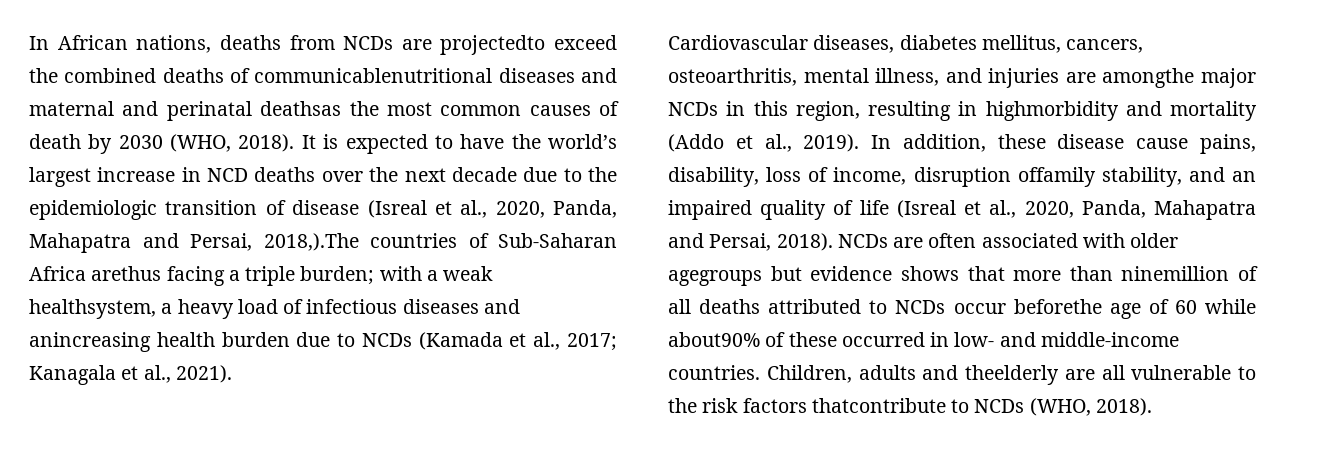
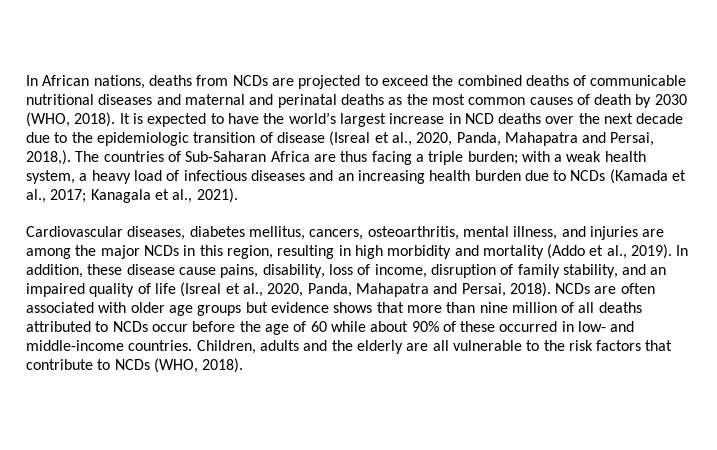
[440,35,546,55] projectedto -> [298,75,378,89] projected to
[254,68,493,83] communicablenutritional -> [590,75,687,86] [26,94,94,105] communicable nutritional
[260,101,342,116] deathsas -> [340,94,403,105] deaths as
[263,233,359,251] 2018,).The -> [26,150,100,165] 2018,). The
[91,266,162,281] arethus -> [313,151,368,162] are thus
[29,299,156,319] healthsystem, -> [604,151,646,162] [26,170,75,184] health system,
[29,332,151,352] anincreasing -> [337,170,425,184] an increasing
[1102,68,1195,88] amongthe -> [26,245,97,259] among the
[985,101,1119,121] highmorbidity -> [354,245,452,259] high morbidity
[1017,167,1096,187] offamily -> [500,264,560,278] of family
[668,270,762,286] agegroups -> [168,305,242,316] age groups
[1121,266,1230,281] ninemillion -> [479,302,557,313] nine million
[1013,299,1102,314] beforethe -> [192,321,261,332] before the
[668,332,760,347] about90% -> [370,321,439,332] about 90%
[965,365,1059,385] theelderly -> [331,340,403,354] the elderly
[811,398,946,413] thatcontribute -> [645,340,673,351] [26,359,93,370] that contribute

